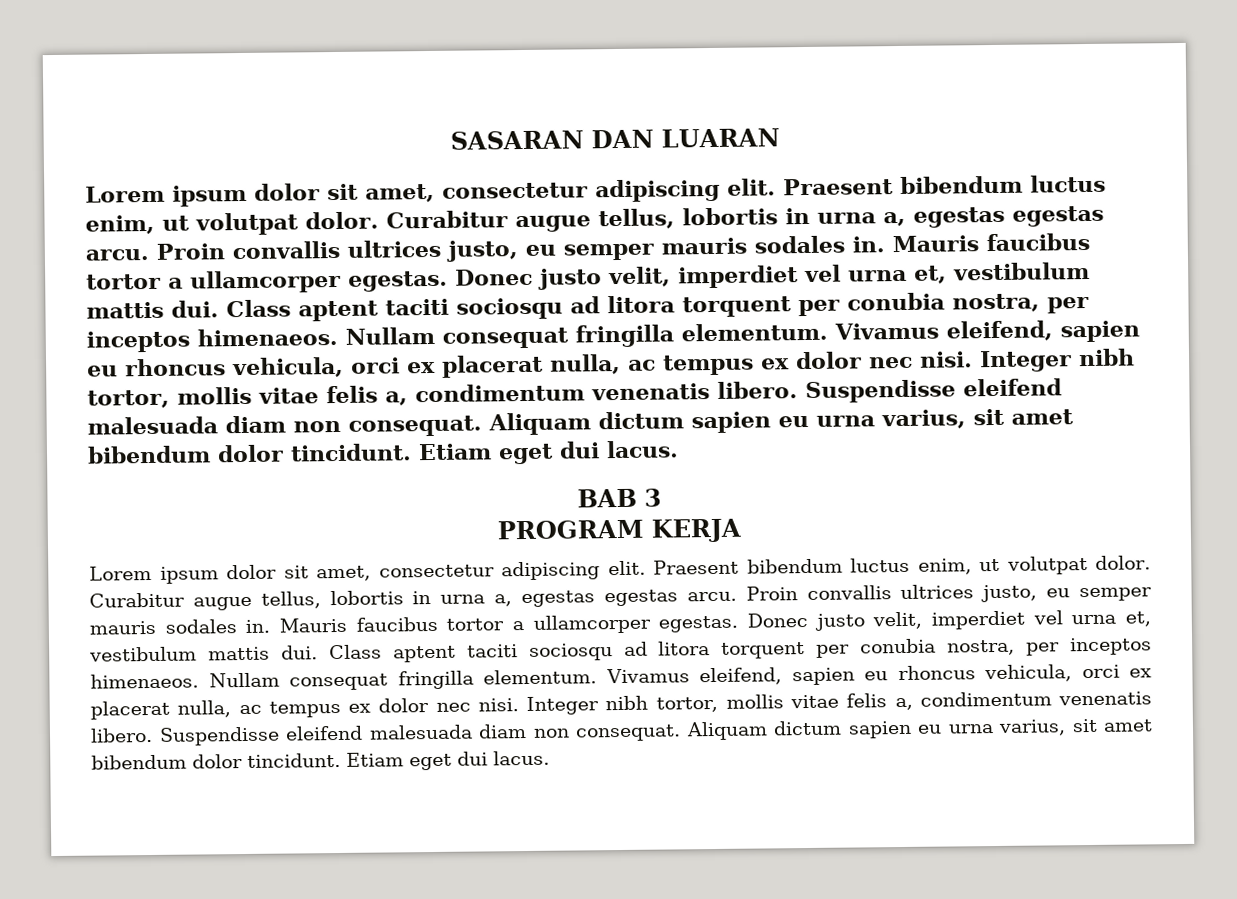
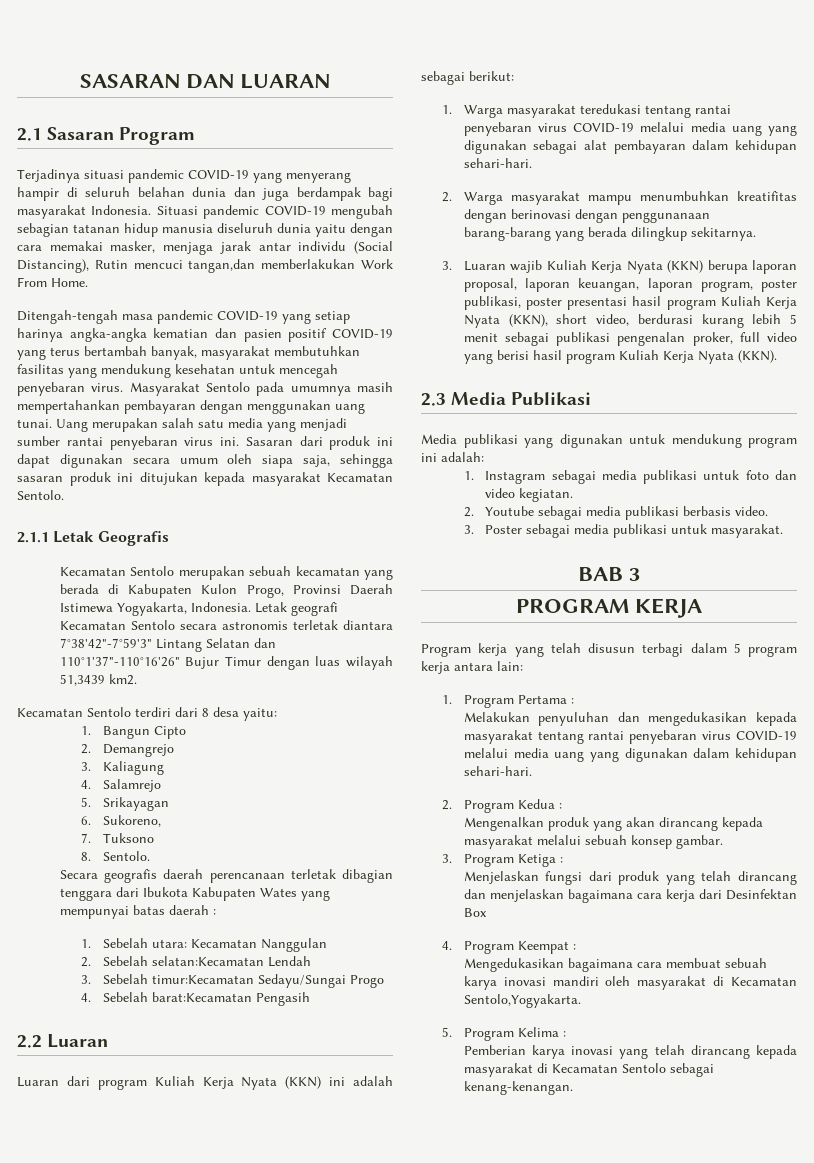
[85,174,1106,207] [85,205,1104,236] [85,232,1090,262] [86,261,1090,294] [86,292,1089,322] [86,320,1140,353] [87,348,1135,379] [87,378,1062,409] [87,408,1074,437] [87,440,679,465] [576,488,662,508] [497,518,741,543] [89,555,1152,584] [89,584,1152,611] [89,610,1151,635] [89,637,1153,663] [90,664,1152,691] [90,691,1152,720] [90,718,1153,746] [91,750,550,771] Lorem ipsum dolor sit amet, consectetur adipiscing elit. Praesent bibendum luctus enim, ut volutpat dolor. Curabitur augue tellus, lobortis in urna a, egestas egestas arcu. Proin convallis ultrices justo, eu semper mauris sodales in. Mauris faucibus tortor a ullamcorper egestas. Donec justo velit, imperdiet vel urna et, vestibulum mattis dui. Class aptent taciti sociosqu ad litora torquent per conubia nostra, per inceptos himenaeos. Nullam consequat fringilla elementum. Vivamus eleifend, sapien eu rhoncus vehicula, orci ex placerat nulla, ac tempus ex dolor nec nisi. Integer nibh tortor, mollis vitae felis a, condimentum venenatis libero. Suspendisse eleifend malesuada diam non consequat. Aliquam dictum sapien eu urna varius, sit amet bibendum dolor tincidunt. Etiam eget dui lacus. // BAB 3 // PROGRAM KERJA // Lorem ipsum dolor sit amet, consectetur adipiscing elit. Praesent bibendum luctus enim, ut volutpat dolor. Curabitur augue tellus, lobortis in urna a, egestas egestas arcu. Proin convallis ultrices justo, eu semper mauris sodales in. Mauris faucibus tortor a ullamcorper egestas. Donec justo velit, imperdiet vel urna et, vestibulum mattis dui. Class aptent taciti sociosqu ad litora torquent per conubia nostra, per inceptos himenaeos. Nullam consequat fringilla elementum. Vivamus eleifend, sapien eu rhoncus vehicula, orci ex placerat nulla, ac tempus ex dolor nec nisi. Integer nibh tortor, mollis vitae felis a, condimentum venenatis libero. Suspendisse eleifend malesuada diam non consequat. Aliquam dictum sapien eu urna varius, sit amet bibendum dolor tincidunt. Etiam eget dui lacus. -> [17,127,196,145] [17,169,351,183] [17,187,393,201] [17,205,393,219] [17,223,393,237] [17,241,394,255] [17,259,394,273] [17,277,88,287] [17,310,350,324] [17,328,393,342] [17,346,360,360] [17,364,338,378] [17,382,393,396] [17,400,365,414] [17,418,347,432] [17,436,393,450] [17,454,393,468] [17,472,393,486] [17,490,64,500] [17,531,169,546] [59,566,394,580] [59,584,393,598] [59,602,338,616] [59,620,393,630] [59,638,276,652] [59,656,393,670] [59,674,137,686] [17,707,277,721] [81,726,186,739] [81,744,174,757] [81,761,164,775] [81,779,161,792] [81,797,169,811] [81,815,161,827] [81,833,154,843] [81,851,150,861] [59,869,393,883] [59,887,330,901] [59,905,216,919] [81,938,327,952] [81,956,311,967] [81,974,384,988] [81,992,310,1006] [17,1034,109,1048] [17,1076,393,1090] [421,71,514,85] [442,104,731,118] [463,122,797,136] [463,140,797,154] [463,158,532,168] [442,191,797,205] [463,209,710,223] [463,227,756,241] [442,260,797,274] [463,278,797,292] [463,296,797,310] [463,314,797,328] [463,332,797,346] [463,350,777,364] [421,392,592,406] [421,434,797,448] [421,452,484,462] [463,470,797,484] [485,488,574,502] [463,506,769,520] [463,524,784,538] [578,567,640,581] [516,598,702,618] [421,643,797,657] [421,661,523,674] [442,695,574,708] [463,712,797,726] [463,730,797,744] [463,748,797,762] [463,766,532,776] [442,799,562,813] [463,817,763,831] [463,835,723,849] [442,854,563,867] [463,871,797,885] [463,889,797,903] [463,908,487,917] [442,941,576,954] [463,958,767,972] [463,976,797,990] [463,994,581,1008] [442,1027,566,1041] [463,1045,797,1059] [463,1063,714,1077] [463,1081,573,1095] 2.1 Sasaran Program // Terjadinya situasi pandemic COVID-19 yang menyerang hampir di seluruh belahan dunia dan juga berdampak bagi masyarakat Indonesia. Situasi pandemic COVID-19 mengubah sebagian tatanan hidup manusia diseluruh dunia yaitu dengan cara memakai masker, menjaga jarak antar individu (Social Distancing), Rutin mencuci tangan,dan memberlakukan Work From Home. // Ditengah-tengah masa pandemic COVID-19 yang setiap harinya angka-angka kematian dan pasien positif COVID-19 yang terus bertambah banyak, masyarakat membutuhkan fasilitas yang mendukung kesehatan untuk mencegah penyebaran virus. Masyarakat Sentolo pada umumnya masih mempertahankan pembayaran dengan menggunakan uang tunai. Uang merupakan salah satu media yang menjadi sumber rantai penyebaran virus ini. Sasaran dari produk ini dapat digunakan secara umum oleh siapa saja, sehingga sasaran produk ini ditujukan kepada masyarakat Kecamatan Sentolo. // 2.1.1 Letak Geografis // Kecamatan Sentolo merupakan sebuah kecamatan yang berada di Kabupaten Kulon Progo, Provinsi Daerah Istimewa Yogyakarta, Indonesia. Letak geografi Kecamatan Sentolo secara astronomis terletak diantara 7°38'42"-7°59'3" Lintang Selatan dan 110°1'37"-110°16'26" Bujur Timur dengan luas wilayah 51,3439 km2. // Kecamatan Sentolo terdiri dari 8 desa yaitu: // 1. Bangun Cipto // 2. Demangrejo // 3. Kaliagung // 4. Salamrejo // 5. Srikayagan // 6. Sukoreno, // 7. Tuksono // 8. Sentolo. // Secara geografis daerah perencanaan terletak dibagian tenggara dari Ibukota Kabupaten Wates yang mempunyai batas daerah : // 1. Sebelah utara: Kecamatan Nanggulan // 2. Sebelah selatan:Kecamatan Lendah // 3. Sebelah timur:Kecamatan Sedayu/Sungai Progo // 4. Sebelah barat:Kecamatan Pengasih // 2.2 Luaran // Luaran dari program Kuliah Kerja Nyata (KKN) ini adalah sebagai berikut: // 1. Warga masyarakat teredukasi tentang rantai penyebaran virus COVID-19 melalui media uang yang digunakan sebagai alat pembayaran dalam kehidupan sehari-hari. // 2. Warga masyarakat mampu menumbuhkan kreatifitas dengan berinovasi dengan penggunanaan barang-barang yang berada dilingkup sekitarnya. // 3. Luaran wajib Kuliah Kerja Nyata (KKN) berupa laporan proposal, laporan keuangan, laporan program, poster publikasi, poster presentasi hasil program Kuliah Kerja Nyata (KKN), short video, berdurasi kurang lebih 5 menit sebagai publikasi pengenalan proker, full video yang berisi hasil program Kuliah Kerja Nyata (KKN). // 2.3 Media Publikasi // Media publikasi yang digunakan untuk mendukung program ini adalah: // 1. Instagram sebagai media publikasi untuk foto dan video kegiatan. // 2. Youtube sebagai media publikasi berbasis video. // 3. Poster sebagai media publikasi untuk masyarakat. // BAB 3 // PROGRAM KERJA // Program kerja yang telah disusun terbagi dalam 5 program kerja antara lain: // 1. Program Pertama : // Melakukan penyuluhan dan mengedukasikan kepada masyarakat tentang rantai penyebaran virus COVID-19 melalui media uang yang digunakan dalam kehidupan sehari-hari. // 2. Program Kedua : // Mengenalkan produk yang akan dirancang kepada masyarakat melalui sebuah konsep gambar. // 3. Program Ketiga : // Menjelaskan fungsi dari produk yang telah dirancang dan menjelaskan bagaimana cara kerja dari Desinfektan Box // 4. Program Keempat : // Mengedukasikan bagaimana cara membuat sebuah karya inovasi mandiri oleh masyarakat di Kecamatan Sentolo,Yogyakarta. // 5. Program Kelima : // Pemberian karya inovasi yang telah dirancang kepada masyarakat di Kecamatan Sentolo sebagai kenang-kenangan.

